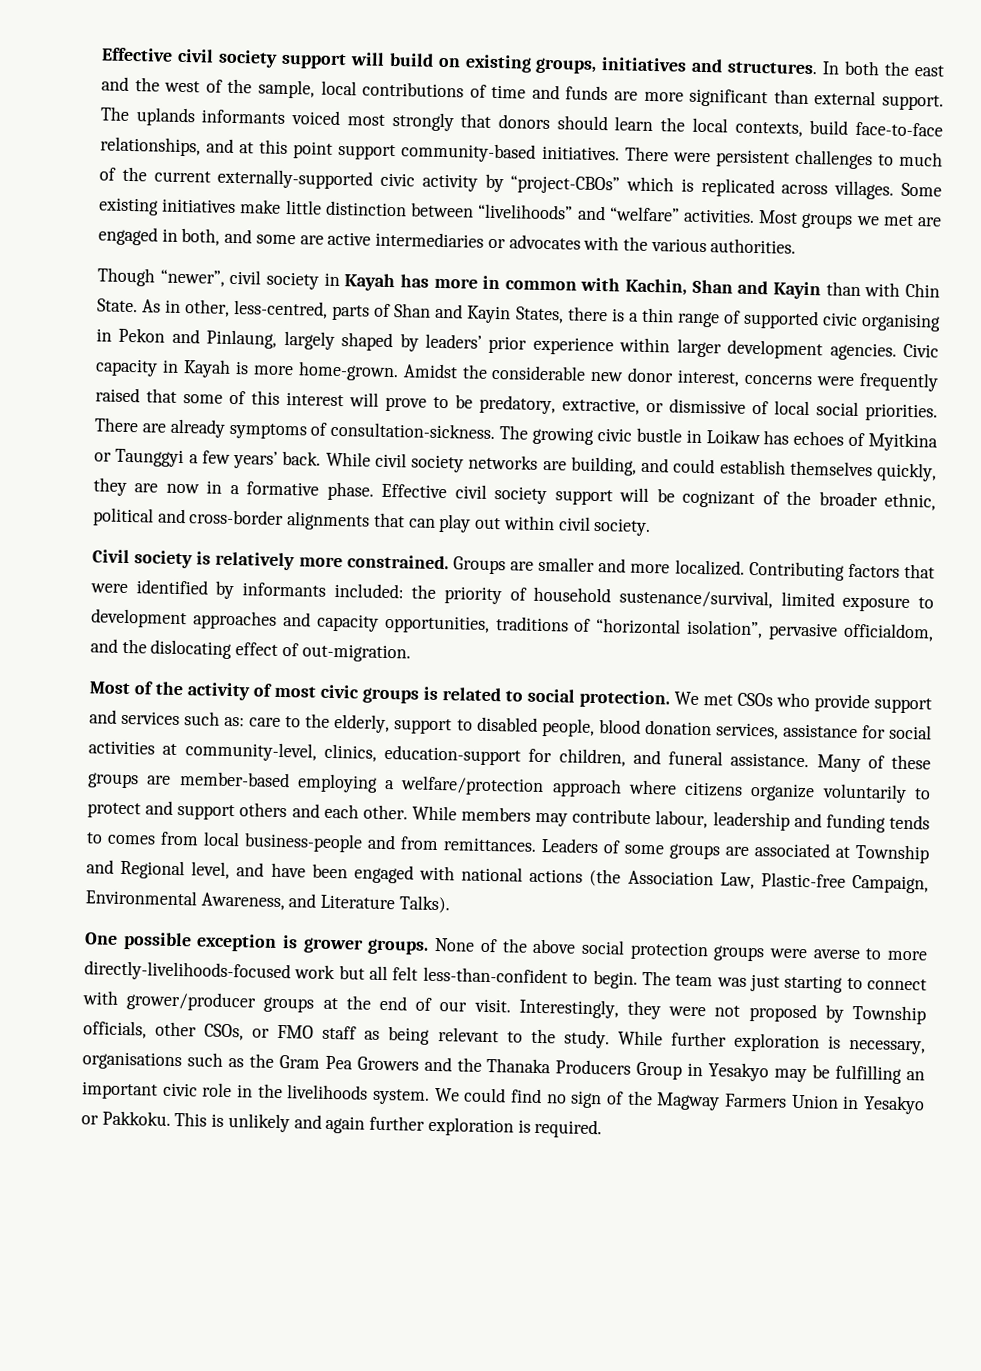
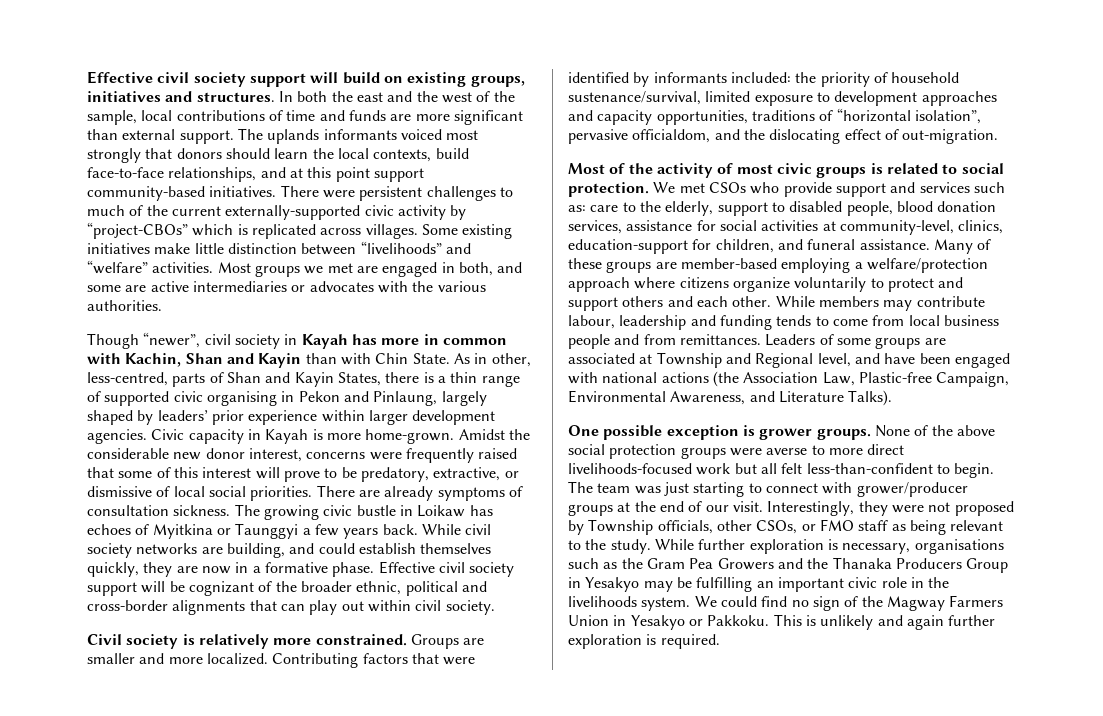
[330,421,497,440] consultation-sickness. -> [87,505,231,516] consultation sickness.
[233,451,278,469] years’ -> [343,528,379,539] years
[107,834,156,845] comes -> [832,319,868,326] come
[244,832,363,853] business-people -> [943,315,999,326] [568,334,610,349] business people
[84,960,291,983] directly-livelihoods-focused -> [867,444,905,455] [568,463,692,474] direct livelihoods-focused

